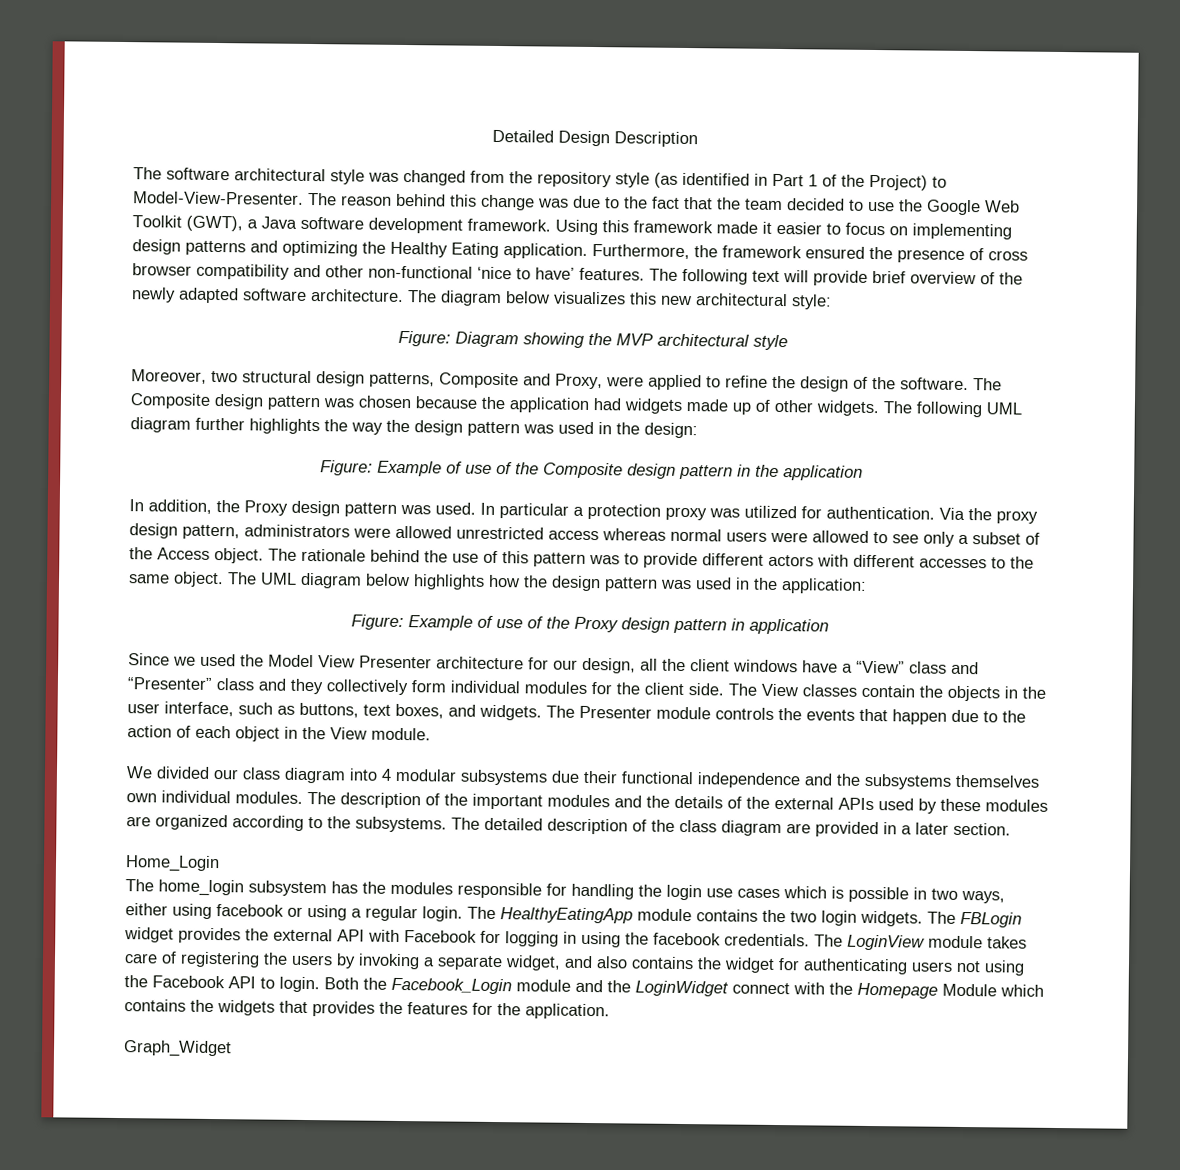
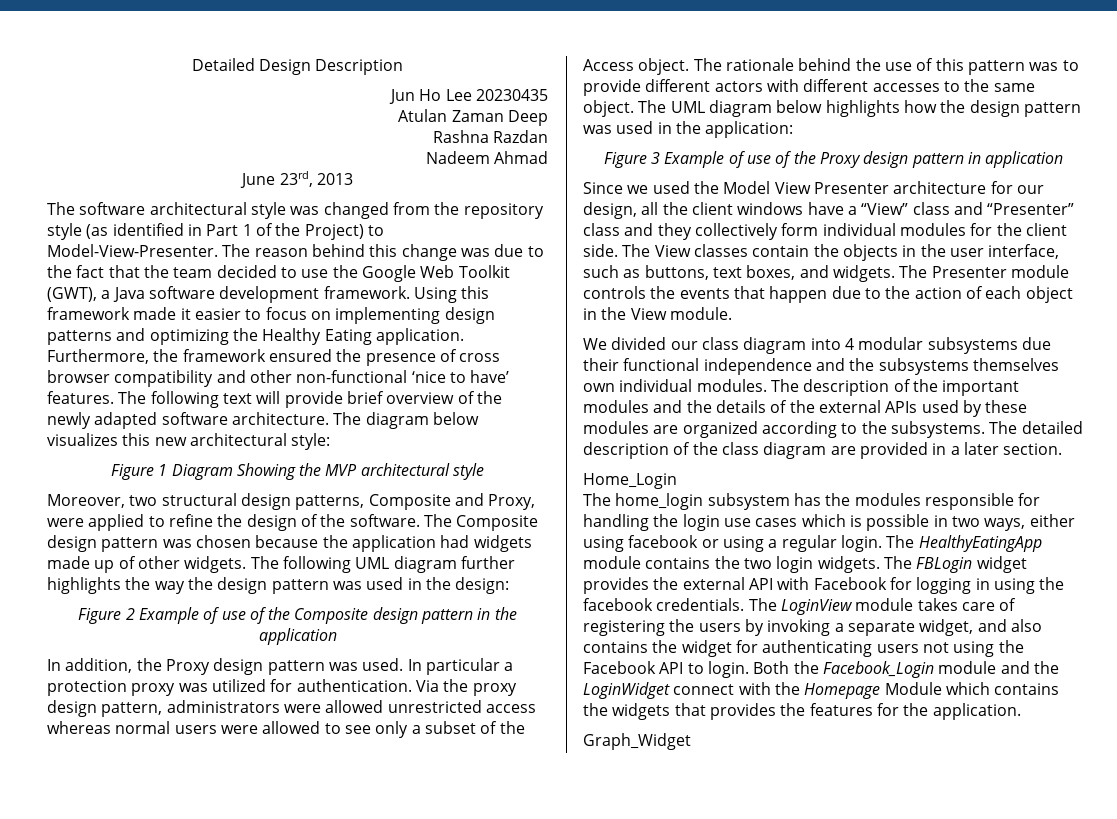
(698, 139) none -> [389,89,548,104] [398,109,548,126] [432,130,548,143] [425,151,548,164] [240,171,353,188] // Jun Ho Lee 20230435 // Atulan Zaman Deep // Rashna Razdan // Nadeem Ahmad // June 23rd, 2013
[397,330,585,348] Figure: Diagram showing -> [110,463,296,480] Figure 1 Diagram Showing
[320,460,373,476] Figure: -> [78,608,135,624] Figure 2
[350,614,404,631] Figure: -> [603,152,661,168] Figure 3

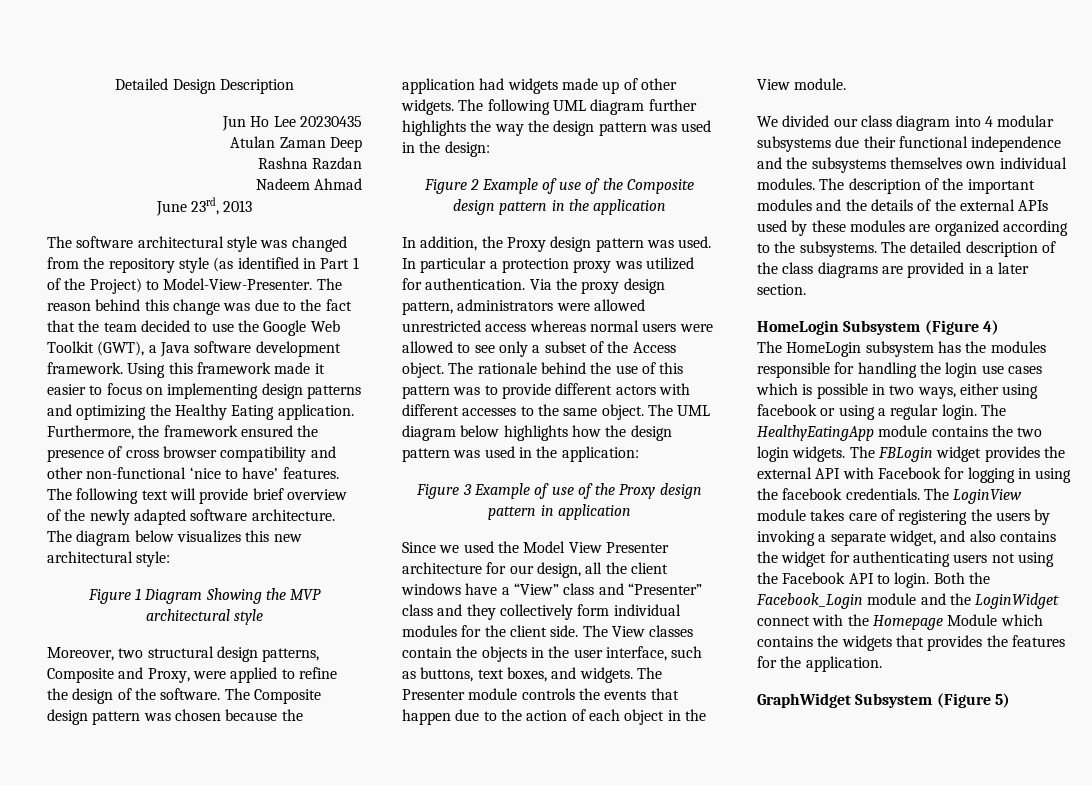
[763,442,827,459] diagram -> [817,262,878,278] diagrams
[583,473,677,489] [583,493,704,510] Home_Login // The home_login -> [757,320,999,335] [757,341,862,357] HomeLogin Subsystem (Figure 4) // The HomeLogin
[583,733,691,750] Graph_Widget -> [757,693,1010,708] GraphWidget Subsystem (Figure 5)

